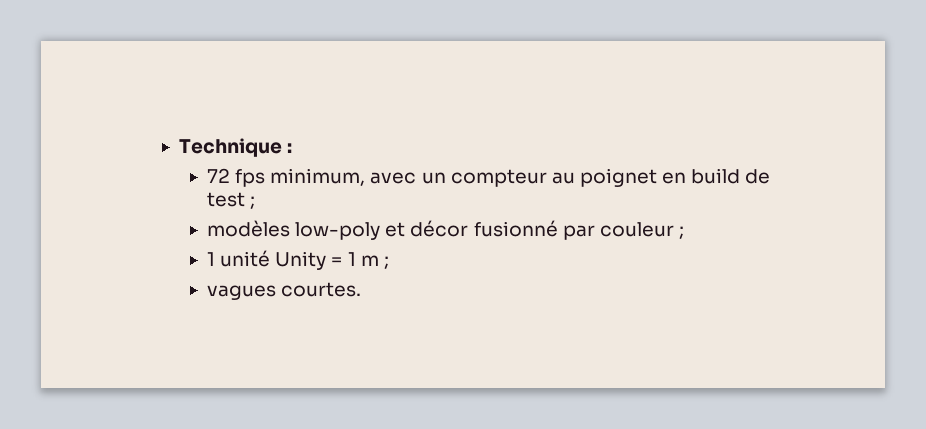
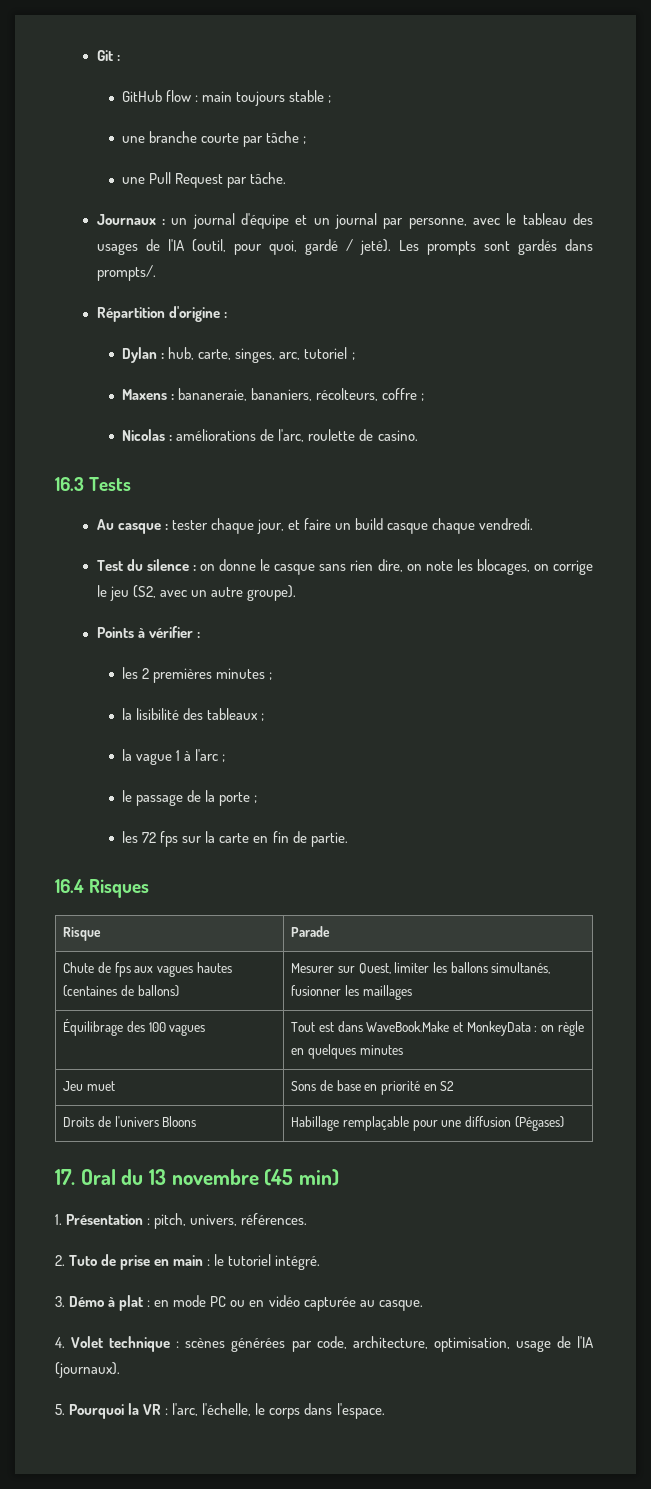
[178,138,293,157] [207,168,771,187] [207,192,256,209] [207,220,684,240] [207,250,389,270] [207,282,362,300] Technique : // 72 fps minimum, avec un compteur au poignet en build de test ; // modèles low-poly et décor fusionné par couleur ; // 1 unité Unity = 1 m ; // vagues courtes. -> [96,50,120,61] [122,90,332,106] [122,131,307,147] [122,172,287,188] [96,213,593,229] [96,239,593,255] [96,265,156,281] [96,306,227,322] [122,347,355,363] [122,388,425,401] [122,429,418,442] [55,477,132,491] [96,518,534,534] [96,559,594,575] [96,585,297,601] [96,626,200,638] [122,667,273,683] [122,708,265,721] [122,749,226,765] [122,790,258,806] [122,831,348,847] [55,879,150,898] [63,927,102,941] [291,926,331,937] [63,962,232,977] [63,985,179,997] [291,962,551,974] [291,985,412,1000] [63,1019,206,1036] [291,1021,584,1036] [291,1044,403,1059] [63,1081,116,1091] [291,1080,455,1095] [63,1116,197,1127] [291,1116,564,1131] [55,1169,340,1186] [55,1213,308,1229] [55,1254,321,1270] [55,1295,423,1311] [55,1336,593,1352] [55,1362,120,1378] [55,1403,385,1419] Git : // GitHub flow : main toujours stable ; // une branche courte par tâche ; // une Pull Request par tâche. // Journaux : un journal d'équipe et un journal par personne, avec le tableau des usages de l'IA (outil, pour quoi, gardé / jeté). Les prompts sont gardés dans prompts/. // Répartition d'origine : // Dylan : hub, carte, singes, arc, tutoriel ; // Maxens : bananeraie, bananiers, récolteurs, coffre ; // Nicolas : améliorations de l'arc, roulette de casino. // 16.3 Tests // Au casque : tester chaque jour, et faire un build casque chaque vendredi. // Test du silence : on donne le casque sans rien dire, on note les blocages, on corrige le jeu (S2, avec un autre groupe). // Points à vérifier : // les 2 premières minutes ; // la lisibilité des tableaux ; // la vague 1 à l'arc ; // le passage de la porte ; // les 72 fps sur la carte en fin de partie. // 16.4 Risques // Risque | Parade // Chute de fps aux vagues hautes (centaines de ballons) | Mesurer sur Quest, limiter les ballons simultanés, fusionner les maillages // Équilibrage des 100 vagues | Tout est dans WaveBook.Make et MonkeyData : on règle en quelques minutes // Jeu muet | Sons de base en priorité en S2 // Droits de l'univers Bloons | Habillage remplaçable pour une diffusion (Pégases) // 17. Oral du 13 novembre (45 min) // 1. Présentation : pitch, univers, références. // 2. Tuto de prise en main : le tutoriel intégré. // 3. Démo à plat : en mode PC ou en vidéo capturée au casque. // 4. Volet technique : scènes générées par code, architecture, optimisation, usage de l'IA (journaux). // 5. Pourquoi la VR : l'arc, l'échelle, le corps dans l'espace.

